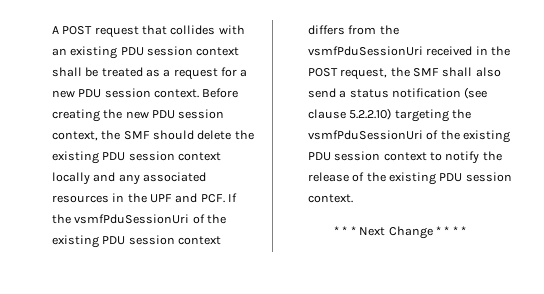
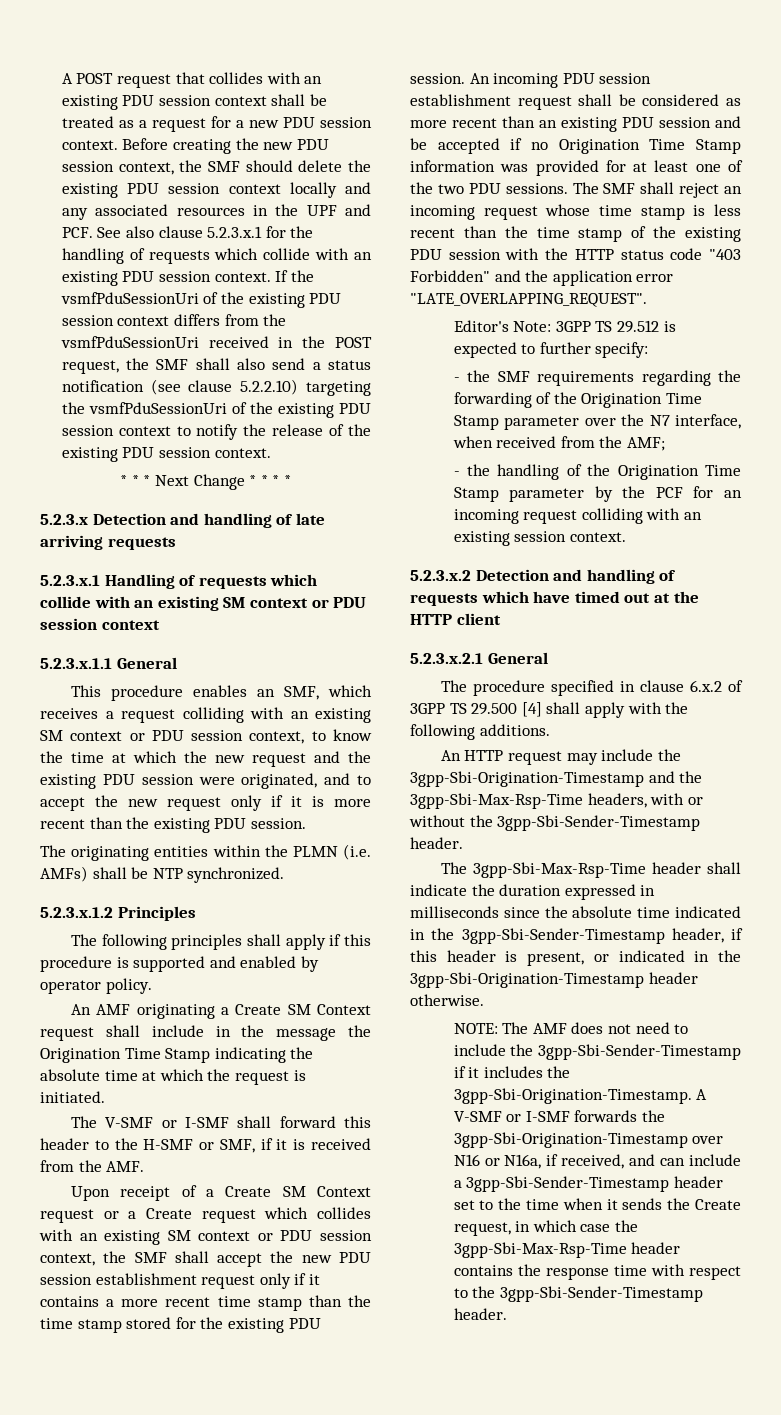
(225, 198) none -> [97,226,314,238] [61,248,372,264] [61,271,271,286] See also clause 5.2.3.x.1 for the handling of requests which collide with an existing PDU session context.
(466, 230) none -> [40,513,325,528] [40,535,176,550] [40,574,318,589] [40,596,367,611] [40,618,160,630] [40,657,177,669] [70,685,373,701] [40,707,371,723] [40,729,372,744] [40,751,371,767] [40,773,371,789] [40,795,371,811] [40,817,306,833] [40,844,371,861] [40,866,285,883] [40,906,196,921] [70,934,371,950] [40,956,319,972] [40,978,152,994] [70,1004,372,1019] [40,1025,371,1041] [40,1047,314,1063] [40,1069,306,1085] [40,1091,105,1103] [70,1116,372,1128] [40,1138,371,1153] [40,1160,145,1172] [70,1185,372,1201] [40,1207,371,1223] [39,1229,372,1245] [40,1251,371,1267] [40,1273,320,1289] [40,1295,371,1311] [40,1317,321,1333] [410,73,652,88] [410,94,741,110] [410,116,741,132] [410,138,741,154] [410,160,743,176] [410,182,742,198] [410,204,741,220] [410,226,741,242] [410,248,741,260] [410,270,674,286] [410,293,647,307] [453,320,676,333] [453,342,649,358] [453,370,741,386] [453,392,702,408] [453,414,741,430] [452,436,665,451] [453,464,741,480] [453,486,742,502] [453,508,702,524] [453,531,626,546] [410,569,677,584] [410,591,699,606] [410,613,501,625] [410,652,548,664] [440,680,743,696] [410,702,689,718] [410,724,550,740] [440,749,681,765] [410,771,703,787] [410,793,703,809] [409,815,701,831] [410,837,463,849] [440,862,741,878] [410,884,656,900] [410,906,741,918] [410,928,743,944] [410,950,741,966] [410,972,698,988] [410,994,484,1006] [453,1022,689,1034] [453,1044,741,1060] [453,1066,571,1078] [453,1088,708,1104] [453,1110,665,1122] [453,1132,724,1148] [453,1154,741,1169] [453,1176,723,1192] [453,1198,741,1210] [453,1220,638,1236] [453,1242,681,1258] [453,1264,741,1280] [453,1286,703,1302] [453,1308,507,1320] // 5.2.3.x Detection and handling of late arriving requests // 5.2.3.x.1 Handling of requests which collide with an existing SM context or PDU session context // 5.2.3.x.1.1 General // This procedure enables an SMF, which receives a request colliding with an existing SM context or PDU session context, to know the time at which the new request and the existing PDU session were originated, and to accept the new request only if it is more recent than the existing PDU session. // The originating entities within the PLMN (i.e. AMFs) shall be NTP synchronized. // 5.2.3.x.1.2 Principles // The following principles shall apply if this procedure is supported and enabled by operator policy. // An AMF originating a Create SM Context request shall include in the message the Origination Time Stamp indicating the absolute time at which the request is initiated. // The V-SMF or I-SMF shall forward this header to the H-SMF or SMF, if it is received from the AMF. // Upon receipt of a Create SM Context request or a Create request which collides with an existing SM context or PDU session context, the SMF shall accept the new PDU session establishment request only if it contains a more recent time stamp than the time stamp stored for the existing PDU session. An incoming PDU session establishment request shall be considered as more recent than an existing PDU session and be accepted if no Origination Time Stamp information was provided for at least one of the two PDU sessions. The SMF shall reject an incoming request whose time stamp is less recent than the time stamp of the existing PDU session with the HTTP status code "403 Forbidden" and the application error "LATE_OVERLAPPING_REQUEST". // Editor's Note: 3GPP TS 29.512 is expected to further specify: // - the SMF requirements regarding the forwarding of the Origination Time Stamp parameter over the N7 interface, when received from the AMF; // - the handling of the Origination Time Stamp parameter by the PCF for an incoming request colliding with an existing session context. // 5.2.3.x.2 Detection and handling of requests which have timed out at the HTTP client // 5.2.3.x.2.1 General // The procedure specified in clause 6.x.2 of 3GPP TS 29.500 [4] shall apply with the following additions. // An HTTP request may include the 3gpp-Sbi-Origination-Timestamp and the 3gpp-Sbi-Max-Rsp-Time headers, with or without the 3gpp-Sbi-Sender-Timestamp header. // The 3gpp-Sbi-Max-Rsp-Time header shall indicate the duration expressed in milliseconds since the absolute time indicated in the 3gpp-Sbi-Sender-Timestamp header, if this header is present, or indicated in the 3gpp-Sbi-Origination-Timestamp header otherwise. // NOTE: The AMF does not need to include the 3gpp-Sbi-Sender-Timestamp if it includes the 3gpp-Sbi-Origination-Timestamp. A V-SMF or I-SMF forwards the 3gpp-Sbi-Origination-Timestamp over N16 or N16a, if received, and can include a 3gpp-Sbi-Sender-Timestamp header set to the time when it sends the Create request, in which case the 3gpp-Sbi-Max-Rsp-Time header contains the response time with respect to the 3gpp-Sbi-Sender-Timestamp header.

